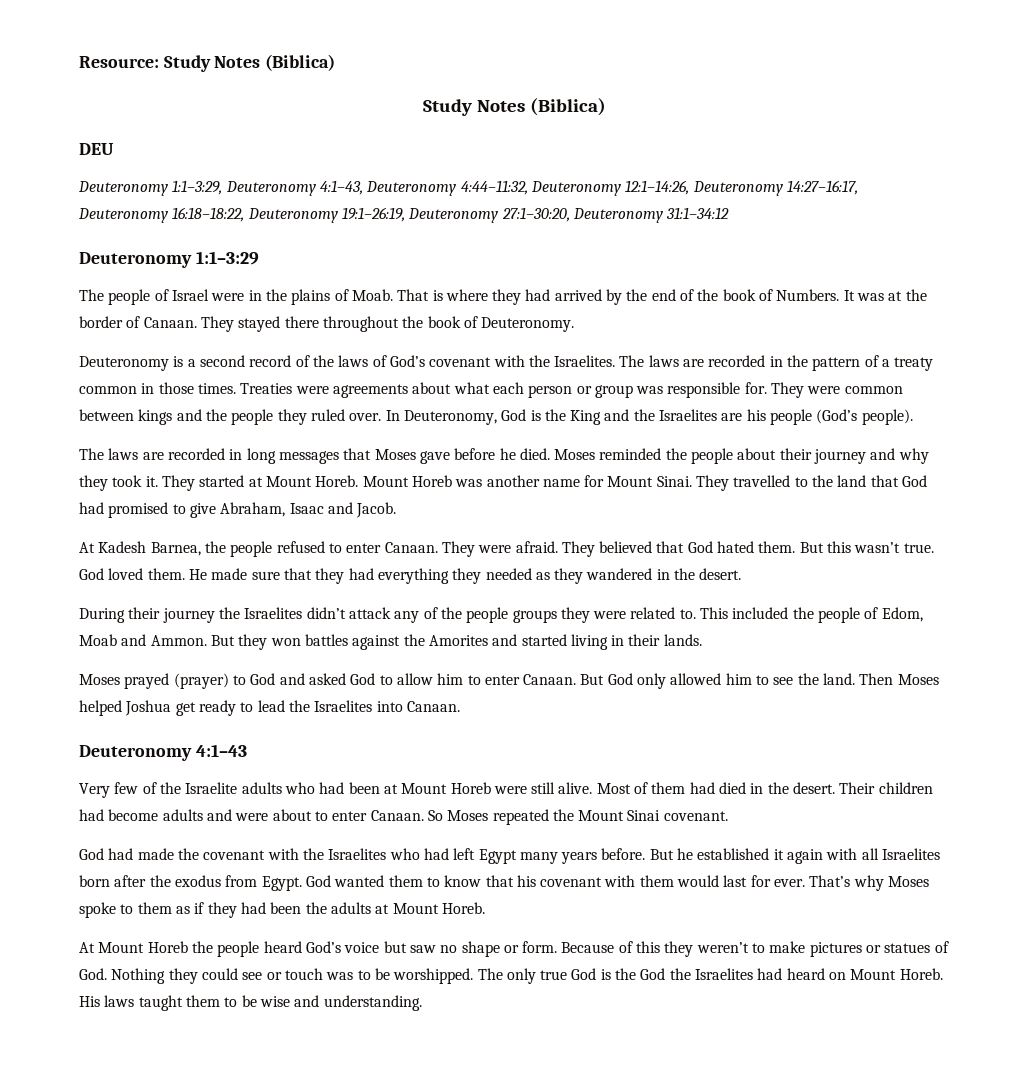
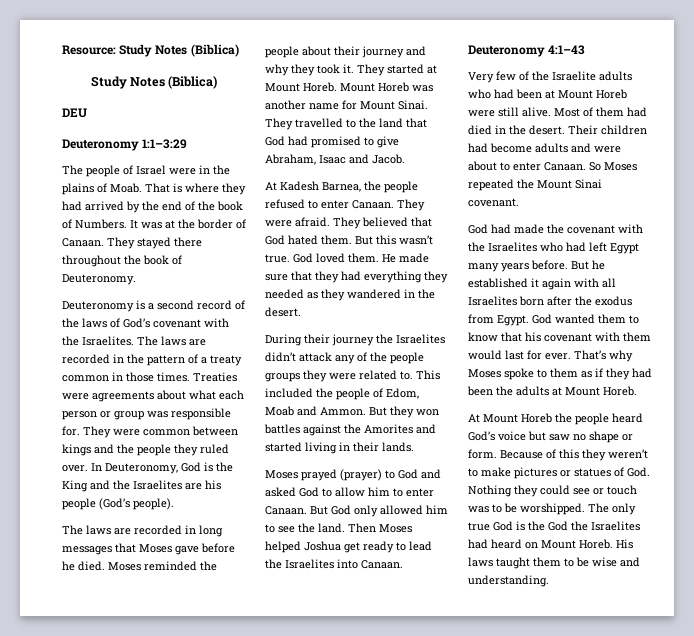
[78,180,858,196] [78,207,730,223] // Deuteronomy 1:1–3:29, Deuteronomy 4:1–43, Deuteronomy 4:44–11:32, Deuteronomy 12:1–14:26, Deuteronomy 14:27–16:17, Deuteronomy 16:18–18:22, Deuteronomy 19:1–26:19, Deuteronomy 27:1–30:20, Deuteronomy 31:1–34:12 -> (87, 113) none

